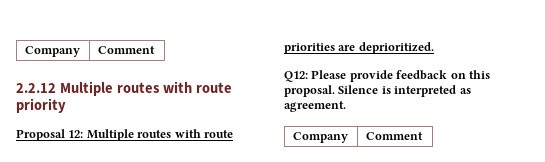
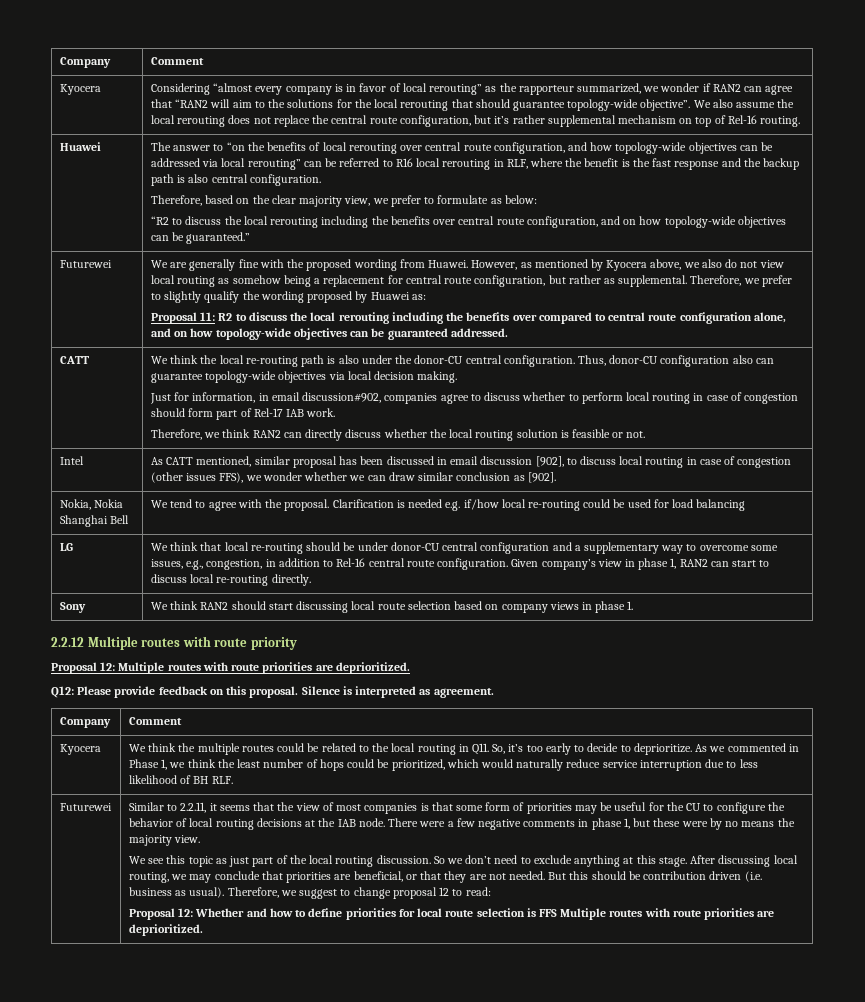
[24,46,80,57] [97,46,155,54] Company | Comment -> [59,57,111,68] [150,57,204,65] [59,84,101,95] [150,83,794,95] [150,99,795,111] [150,115,801,127] [59,142,101,151] [150,142,774,154] [150,158,800,170] [150,174,321,186] [150,195,537,207] [150,216,786,228] [150,232,251,244] [59,260,112,268] [150,259,784,271] [150,275,792,287] [150,291,426,303] [150,312,786,324] [150,328,508,340] [59,356,89,364] [150,355,774,367] [150,371,458,383] [149,392,799,404] [150,408,336,420] [150,429,646,441] [59,456,84,465] [150,456,792,468] [150,472,556,483] [59,499,124,510] [59,515,130,527] [150,499,746,511] [59,543,73,551] [150,542,778,554] [150,558,770,570] [150,574,311,586] [59,602,86,613] [150,601,634,613] Company | Comment // Kyocera | Considering “almost every company is in favor of local rerouting” as the rapporteur summarized, we wonder if RAN2 can agree that “RAN2 will aim to the solutions for the local rerouting that should guarantee topology-wide objective”. We also assume the local rerouting does not replace the central route configuration, but it’s rather supplemental mechanism on top of Rel-16 routing. // Huawei | The answer to “on the benefits of local rerouting over central route configuration, and how topology-wide objectives can be addressed via local rerouting” can be referred to R16 local rerouting in RLF, where the benefit is the fast response and the backup path is also central configuration. // Therefore, based on the clear majority view, we prefer to formulate as below: // “R2 to discuss the local rerouting including the benefits over central route configuration, and on how topology-wide objectives can be guaranteed.” // Futurewei | We are generally fine with the proposed wording from Huawei. However, as mentioned by Kyocera above, we also do not view local routing as somehow being a replacement for central route configuration, but rather as supplemental. Therefore, we prefer to slightly qualify the wording proposed by Huawei as: // Proposal 11: R2 to discuss the local rerouting including the benefits over compared to central route configuration alone, and on how topology-wide objectives can be guaranteed addressed. // CATT | We think the local re-routing path is also under the donor-CU central configuration. Thus, donor-CU configuration also can guarantee topology-wide objectives via local decision making. // Just for information, in email discussion#902, companies agree to discuss whether to perform local routing in case of congestion should form part of Rel-17 IAB work. // Therefore, we think RAN2 can directly discuss whether the local routing solution is feasible or not. // Intel | As CATT mentioned, similar proposal has been discussed in email discussion [902], to discuss local routing in case of congestion (other issues FFS), we wonder whether we can draw similar conclusion as [902]. // Nokia, Nokia Shanghai Bell | We tend to agree with the proposal. Clarification is needed e.g. if/how local re-routing could be used for load balancing // LG | We think that local re-routing should be under donor-CU central configuration and a supplementary way to overcome some issues, e.g., congestion, in addition to Rel-16 central route configuration. Given company’s view in phase 1, RAN2 can start to discuss local re-routing directly. // Sony | We think RAN2 should start discussing local route selection based on company views in phase 1.
(423, 136) none -> [59,744,101,755] [128,743,799,755] [128,759,758,771] [128,775,233,784] [59,803,112,811] [128,802,785,814] [128,818,795,830] [128,835,201,846] [128,855,798,867] [128,871,762,883] [128,887,491,899] [128,908,775,920] [128,924,203,936] // Kyocera | We think the multiple routes could be related to the local routing in Q11. So, it’s too early to decide to deprioritize. As we commented in Phase 1, we think the least number of hops could be prioritized, which would naturally reduce service interruption due to less likelihood of BH RLF. // Futurewei | Similar to 2.2.11, it seems that the view of most companies is that some form of priorities may be useful for the CU to configure the behavior of local routing decisions at the IAB node. There were a few negative comments in phase 1, but these were by no means the majority view. // We see this topic as just part of the local routing discussion. So we don’t need to exclude anything at this stage. After discussing local routing, we may conclude that priorities are beneficial, or that they are not needed. But this should be contribution driven (i.e. business as usual). Therefore, we suggest to change proposal 12 to read: // Proposal 12: Whether and how to define priorities for local route selection is FFS Multiple routes with route priorities are deprioritized.

